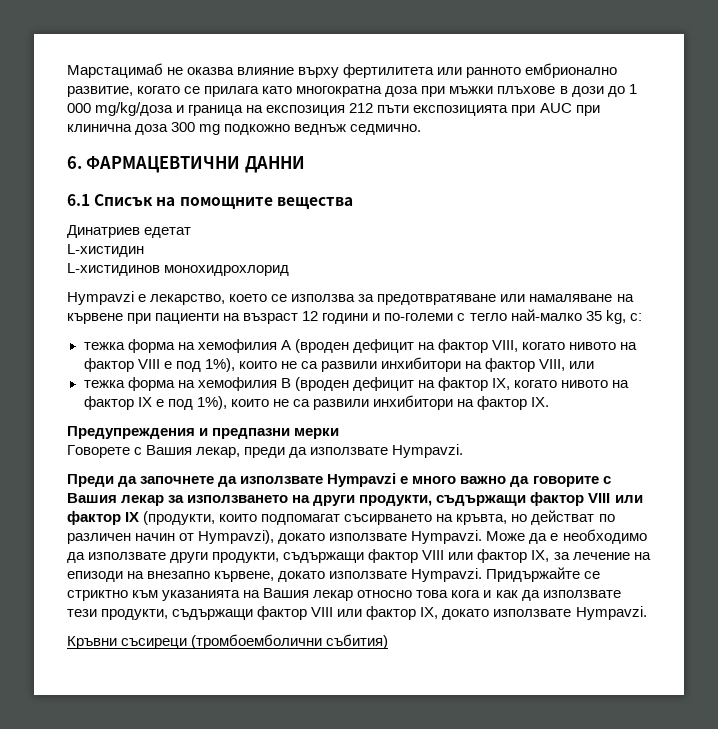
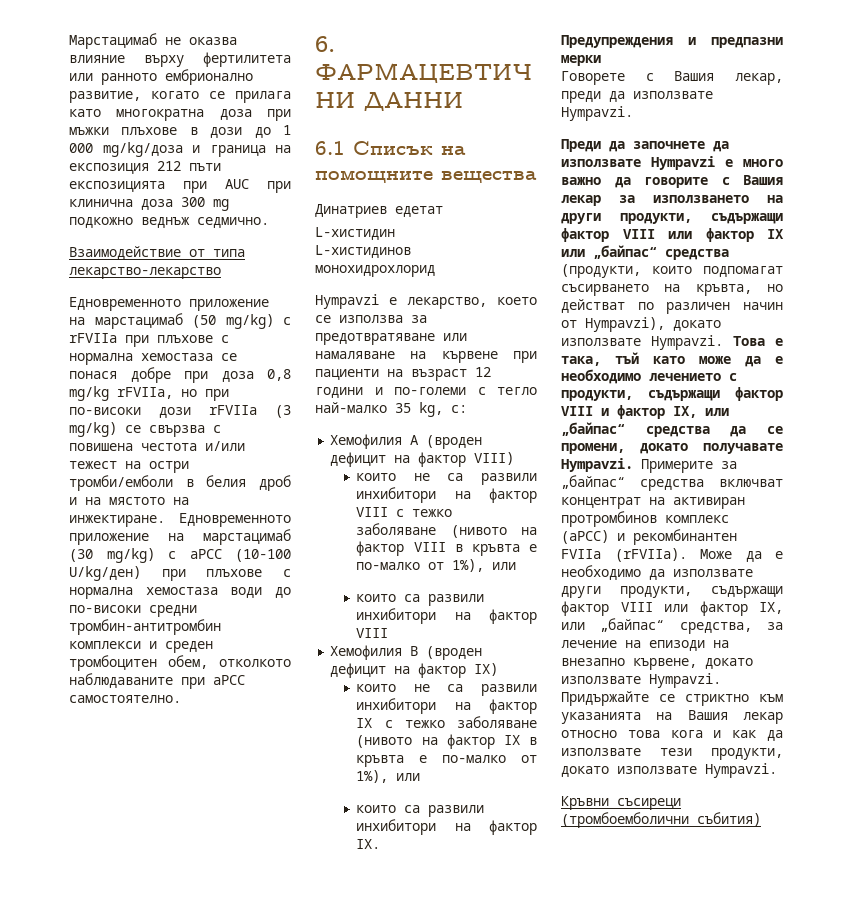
(422, 129) none -> [69,246,245,260] [69,267,221,279] [69,297,269,311] [69,313,291,329] [69,333,229,347] [69,353,237,365] [69,367,291,383] [69,386,229,401] [69,405,291,418] [69,422,221,437] [69,441,245,451] [69,461,189,473] [69,475,291,491] [69,497,189,505] [69,513,291,527] [69,529,291,545] [69,548,291,563] [69,566,291,581] [69,587,291,599] [69,605,197,617] [69,619,221,635] [69,641,213,653] [69,655,291,671] [69,673,245,689] [69,695,181,703] // Взаимодействие от типа лекарство-лекарство // Едновременното приложение на марстацимаб (50 mg/kg) с rFVIIa при плъхове с нормална хемостаза се понася добре при доза 0,8 mg/kg rFVIIa, но при по-високи дози rFVIIa (3 mg/kg) се свързва с повишена честота и/или тежест на остри тромби/емболи в белия дроб и на мястото на инжектиране. Едновременното приложение на марстацимаб (30 mg/kg) с aPCC (10-100 U/kg/ден) при плъхове с нормална хемостаза води до по-високи средни тромбин-антитромбин комплекси и среден тромбоцитен обем, отколкото наблюдаваните при aPCC самостоятелно.
[83,339,277,353] тежка форма на хемофилия -> [330,434,403,449] Хемофилия
[491,340,638,352] [83,357,595,372] [83,377,277,391] VIII, когато нивото на фактор VIII е под 1%), които не са развили инхибитори на фактор VIII, или // тежка форма на хемофилия -> [474,452,515,465] [356,473,537,485] [356,487,537,503] [356,507,453,517] [356,523,537,538] [356,541,537,556] [356,559,517,572] [356,594,485,606] [356,608,537,624] [356,628,389,638] [330,645,403,660] VIII) // които не са развили инхибитори на фактор VIII с тежко заболяване (нивото на фактор VIII в кръвта е по-малко от 1%), или // които са развили инхибитори на фактор VIII // Хемофилия
[491,378,630,390] [83,396,289,410] IX, когато нивото на фактор IX е под 1%), които не -> [474,663,499,676] [356,684,537,696] [356,698,537,714] [356,716,537,728] [356,734,537,749] [356,755,537,767] [356,770,421,783] [356,805,397,813] IX) // които не са развили инхибитори на фактор IX с тежко заболяване (нивото на фактор IX в кръвта е по-малко от 1%), или // които
(140, 517) none -> [561,245,729,260] или „байпас“ средства
(483, 537) none -> [733,336,783,346] [561,352,783,367] [561,369,737,384] [561,387,783,401] [561,405,729,419] [561,422,783,437] [561,443,783,454] [561,458,737,473] [561,475,783,491] [561,497,745,509] [561,511,729,527] [561,529,737,545] [561,548,687,562] Това е така, тъй като може да е необходимо лечението с продукти, съдържащи фактор VIII и фактор IX, или „байпас“ средства да се промени, докато получавате Hympavzi. Примерите за „байпас“ средства включват концентрат на активиран протромбинов комплекс (aPCC) и рекомбинантен FVIIa (rFVIIa).
(550, 556) none -> [561,618,752,634] или „байпас“ средства,
[172,606,439,620] съдържащи фактор VIII или фактор IX, -> (783, 754) none

